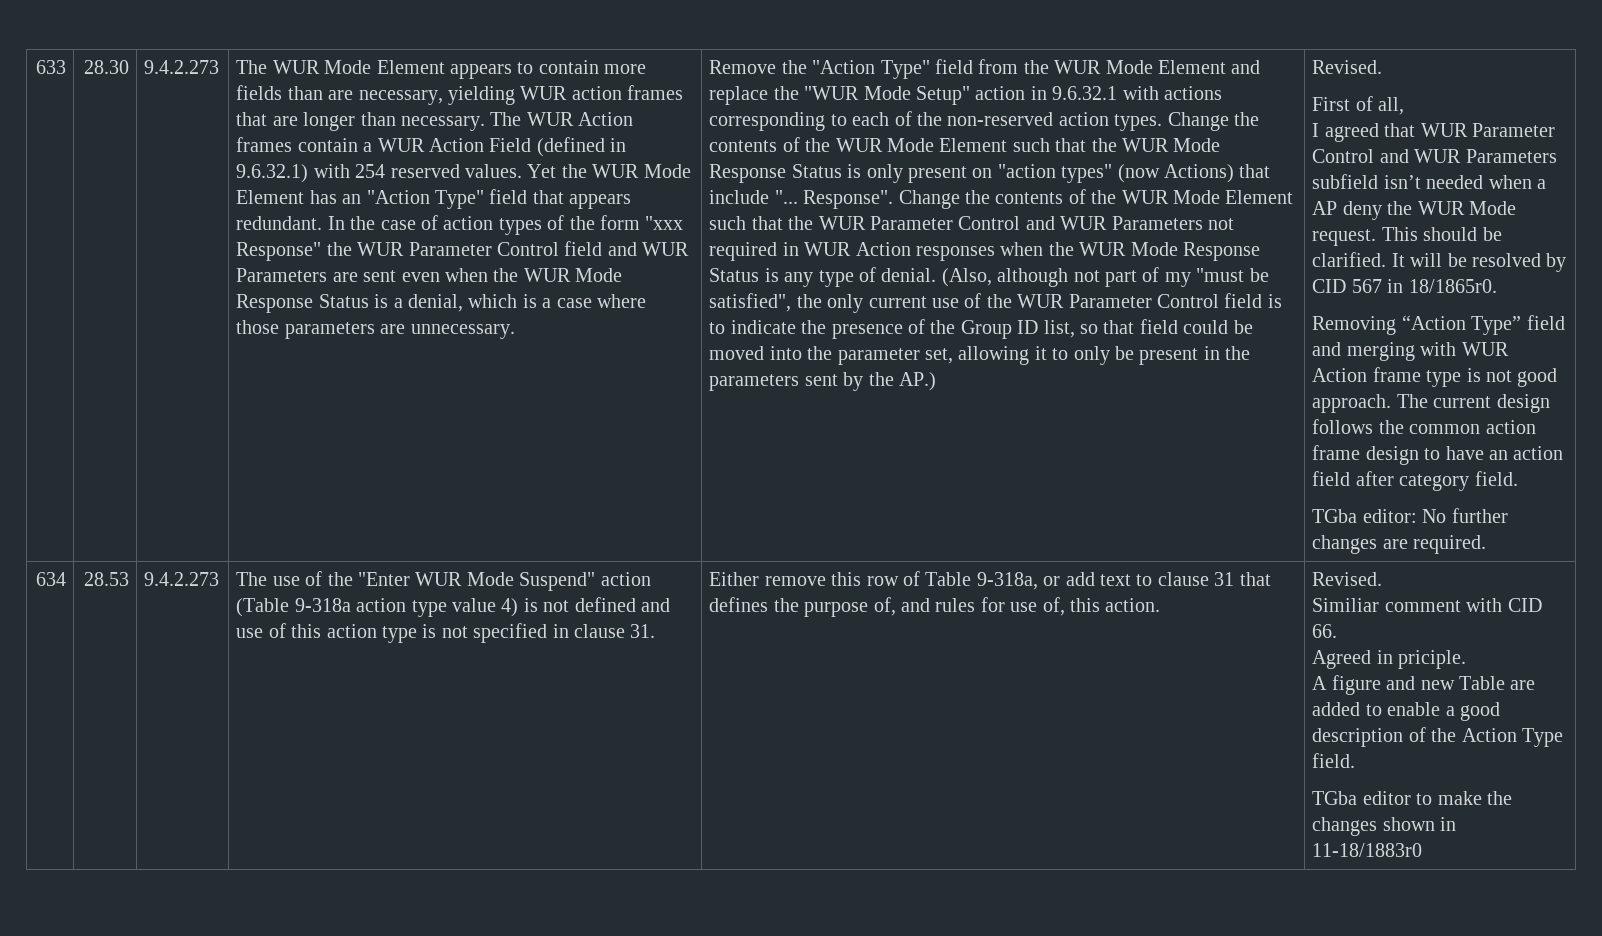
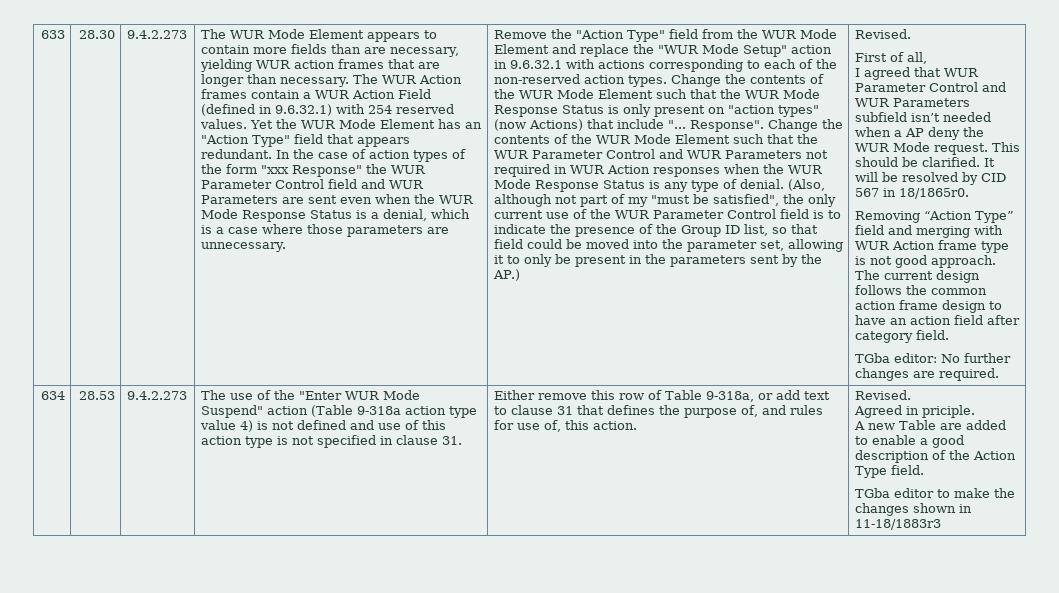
[1312,598,1542,612] [1312,624,1338,638] // Similiar comment with CID 66. -> (911, 395) none
[1331,675,1416,695] figure and -> (865, 425) none
[1312,843,1423,857] 11-18/1883r0 -> [854,519,941,530] 11-18/1883r3

